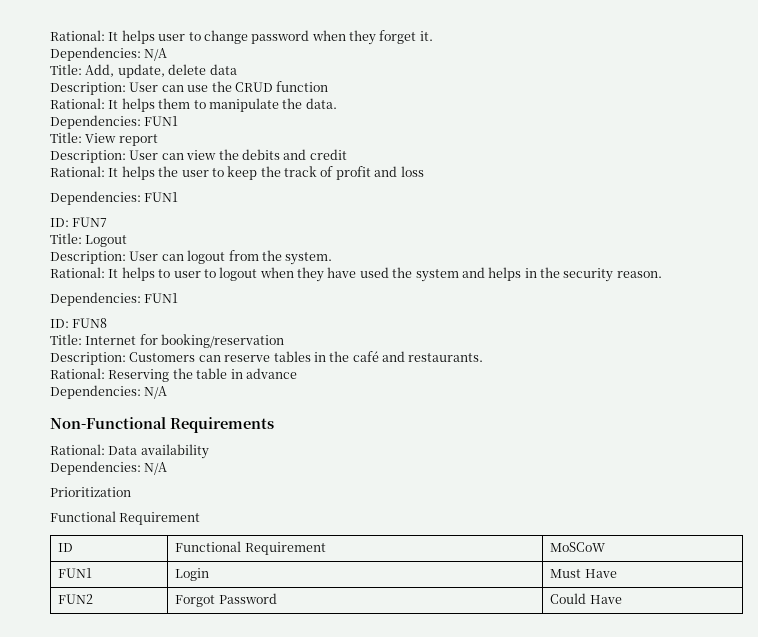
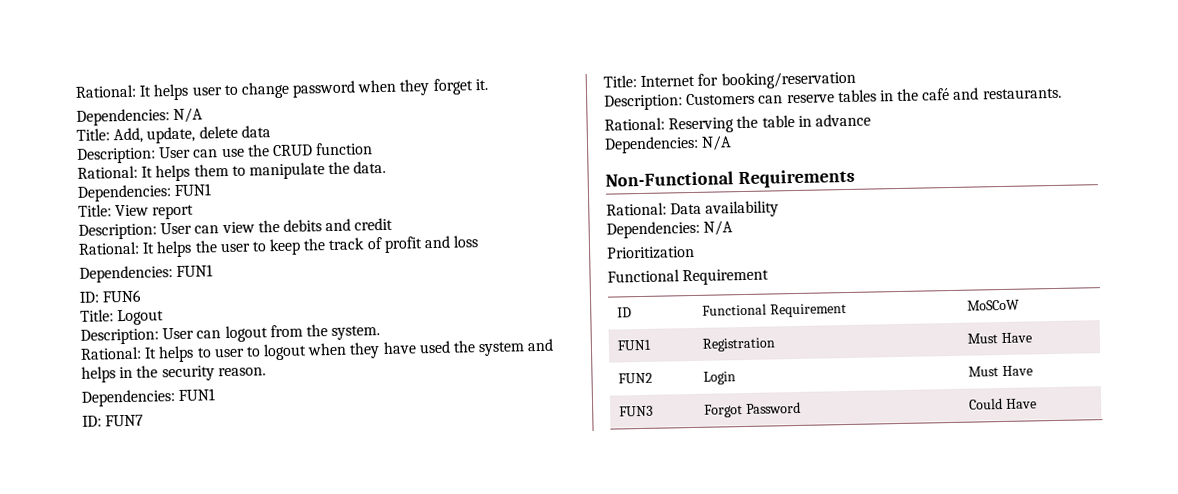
[72,217,108,227] FUN7 -> [102,289,142,303] FUN6
[72,318,108,328] FUN8 -> [105,414,145,427] FUN7
[175,568,210,581] Login -> [702,337,777,352] Registration
(94, 599) none -> [703,371,737,385] [968,365,1033,377] [619,405,654,417] | Login | Must Have // FUN3

